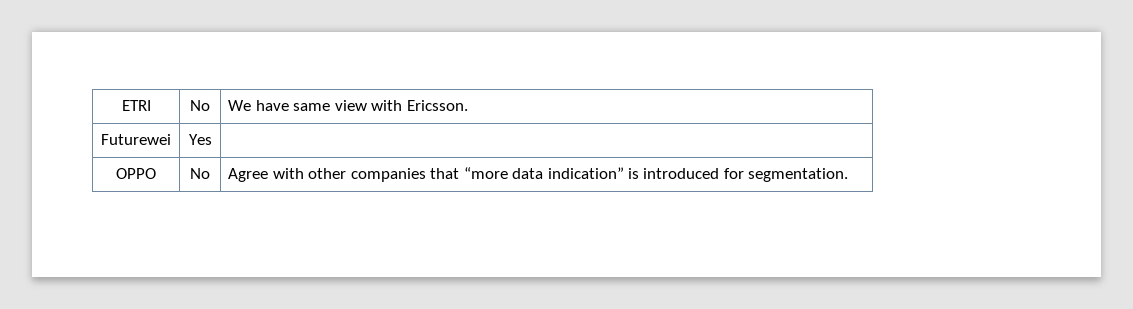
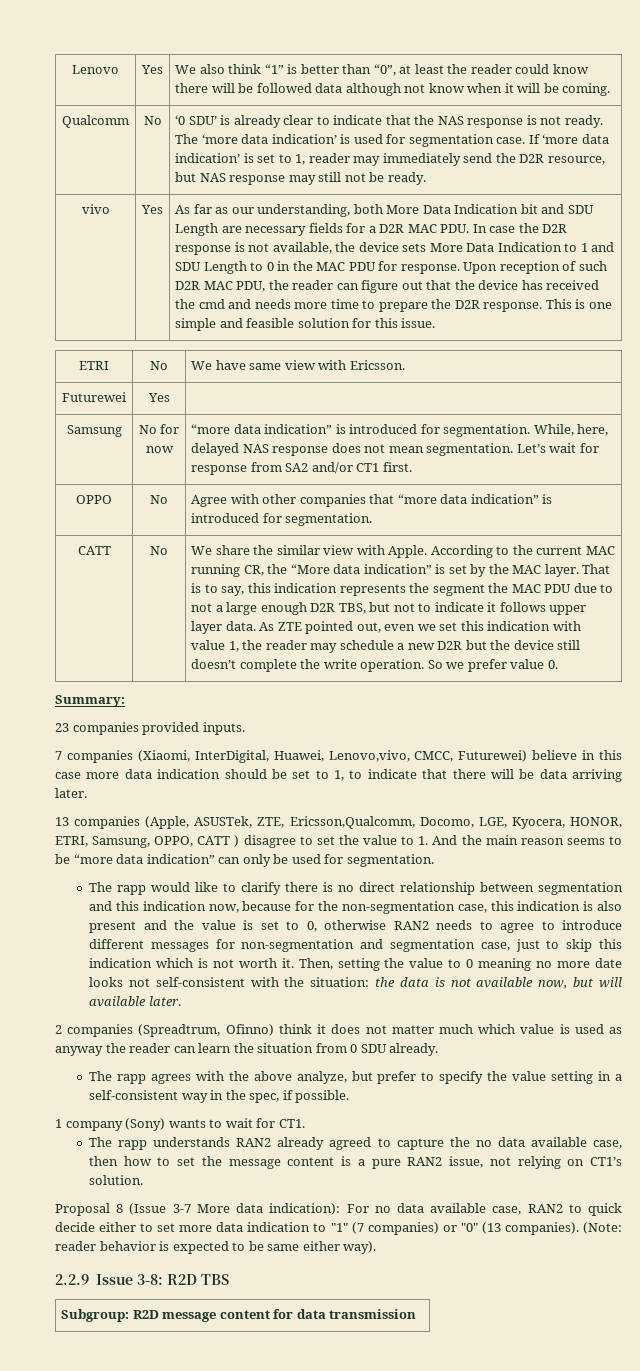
(121, 105) none -> [72,65,119,74] [141,65,163,74] [175,64,589,76] [175,83,611,96] [62,115,129,128] [143,116,162,125] [175,115,603,128] [175,134,609,147] [175,153,605,166] [175,172,426,185] [81,204,110,214] [141,205,163,214] [175,204,594,217] [175,223,568,236] [175,242,615,255] [175,261,607,274] [175,280,600,293] [175,299,612,312] [175,318,436,331] Lenovo | Yes | We also think “1” is better than “0”, at least the reader could know there will be followed data although not know when it will be coming. // Qualcomm | No | ‘0 SDU’ is already clear to indicate that the NAS response is not ready. The ‘more data indication’ is used for segmentation case. If ‘more data indication’ is set to 1, reader may immediately send the D2R resource, but NAS response may still not be ready. // vivo | Yes | As far as our understanding, both More Data Indication bit and SDU Length are necessary fields for a D2R MAC PDU. In case the D2R response is not available, the device sets More Data Indication to 1 and SDU Length to 0 in the MAC PDU for response. Upon reception of such D2R MAC PDU, the reader can figure out that the device has received the cmd and needs more time to prepare the D2R response. This is one simple and feasible solution for this issue. //
(212, 139) none -> [66,425,122,437] [138,424,180,434] [145,446,174,453] [191,424,609,437] [191,443,599,456] [191,462,412,475] // Samsung | No for now | “more data indication” is introduced for segmentation. While, here, delayed NAS response does not mean segmentation. Let’s wait for response from SA2 and/or CT1 first.
(849, 175) none -> [77,546,111,555] [150,546,168,555] [191,545,615,558] [191,564,611,577] [191,583,614,596] [191,602,587,615] [191,621,581,634] [191,640,581,653] [191,659,558,672] [55,695,125,707] [55,722,245,735] [55,750,622,763] [55,769,622,782] [55,788,87,798] [55,816,622,829] [55,835,623,848] [55,854,434,867] [89,882,623,895] [89,901,623,914] [89,920,623,933] [89,939,622,952] [89,958,623,971] [89,977,622,989] [89,996,181,1007] [55,1024,622,1037] [55,1043,439,1056] [89,1071,623,1084] [89,1090,350,1103] [55,1118,305,1131] [89,1137,623,1150] [89,1156,623,1169] [89,1175,144,1185] [55,1203,622,1216] [55,1222,622,1235] [55,1241,377,1254] [55,1274,229,1285] [61,1309,417,1322] // CATT | No | We share the similar view with Apple. According to the current MAC running CR, the “More data indication” is set by the MAC layer. That is to say, this indication represents the segment the MAC PDU due to not a large enough D2R TBS, but not to indicate it follows upper layer data. As ZTE pointed out, even we set this indication with value 1, the reader may schedule a new D2R but the device still doesn’t complete the write operation. So we prefer value 0. // Summary: // 23 companies provided inputs. // 7 companies (Xiaomi, InterDigital, Huawei, Lenovo,vivo, CMCC, Futurewei) believe in this case more data indication should be set to 1, to indicate that there will be data arriving later. // 13 companies (Apple, ASUSTek, ZTE, Ericsson,Qualcomm, Docomo, LGE, Kyocera, HONOR, ETRI, Samsung, OPPO, CATT ) disagree to set the value to 1. And the main reason seems to be “more data indication” can only be used for segmentation. // The rapp would like to clarify there is no direct relationship between segmentation and this indication now, because for the non-segmentation case, this indication is also present and the value is set to 0, otherwise RAN2 needs to agree to introduce different messages for non-segmentation and segmentation case, just to skip this indication which is not worth it. Then, setting the value to 0 meaning no more date looks not self-consistent with the situation: the data is not available now, but will available later. // 2 companies (Spreadtrum, Ofinno) think it does not matter much which value is used as anyway the reader can learn the situation from 0 SDU already. // The rapp agrees with the above analyze, but prefer to specify the value setting in a self-consistent way in the spec, if possible. // 1 company (Sony) wants to wait for CT1. // The rapp understands RAN2 already agreed to capture the no data available case, then how to set the message content is a pure RAN2 issue, not relying on CT1’s solution. // Proposal 8 (Issue 3-7 More data indication): For no data available case, RAN2 to quick decide either to set more data indication to "1" (7 companies) or "0" (13 companies). (Note: reader behavior is expected to be same either way). // 2.2.9 Issue 3-8: R2D TBS // Subgroup: R2D message content for data transmission

